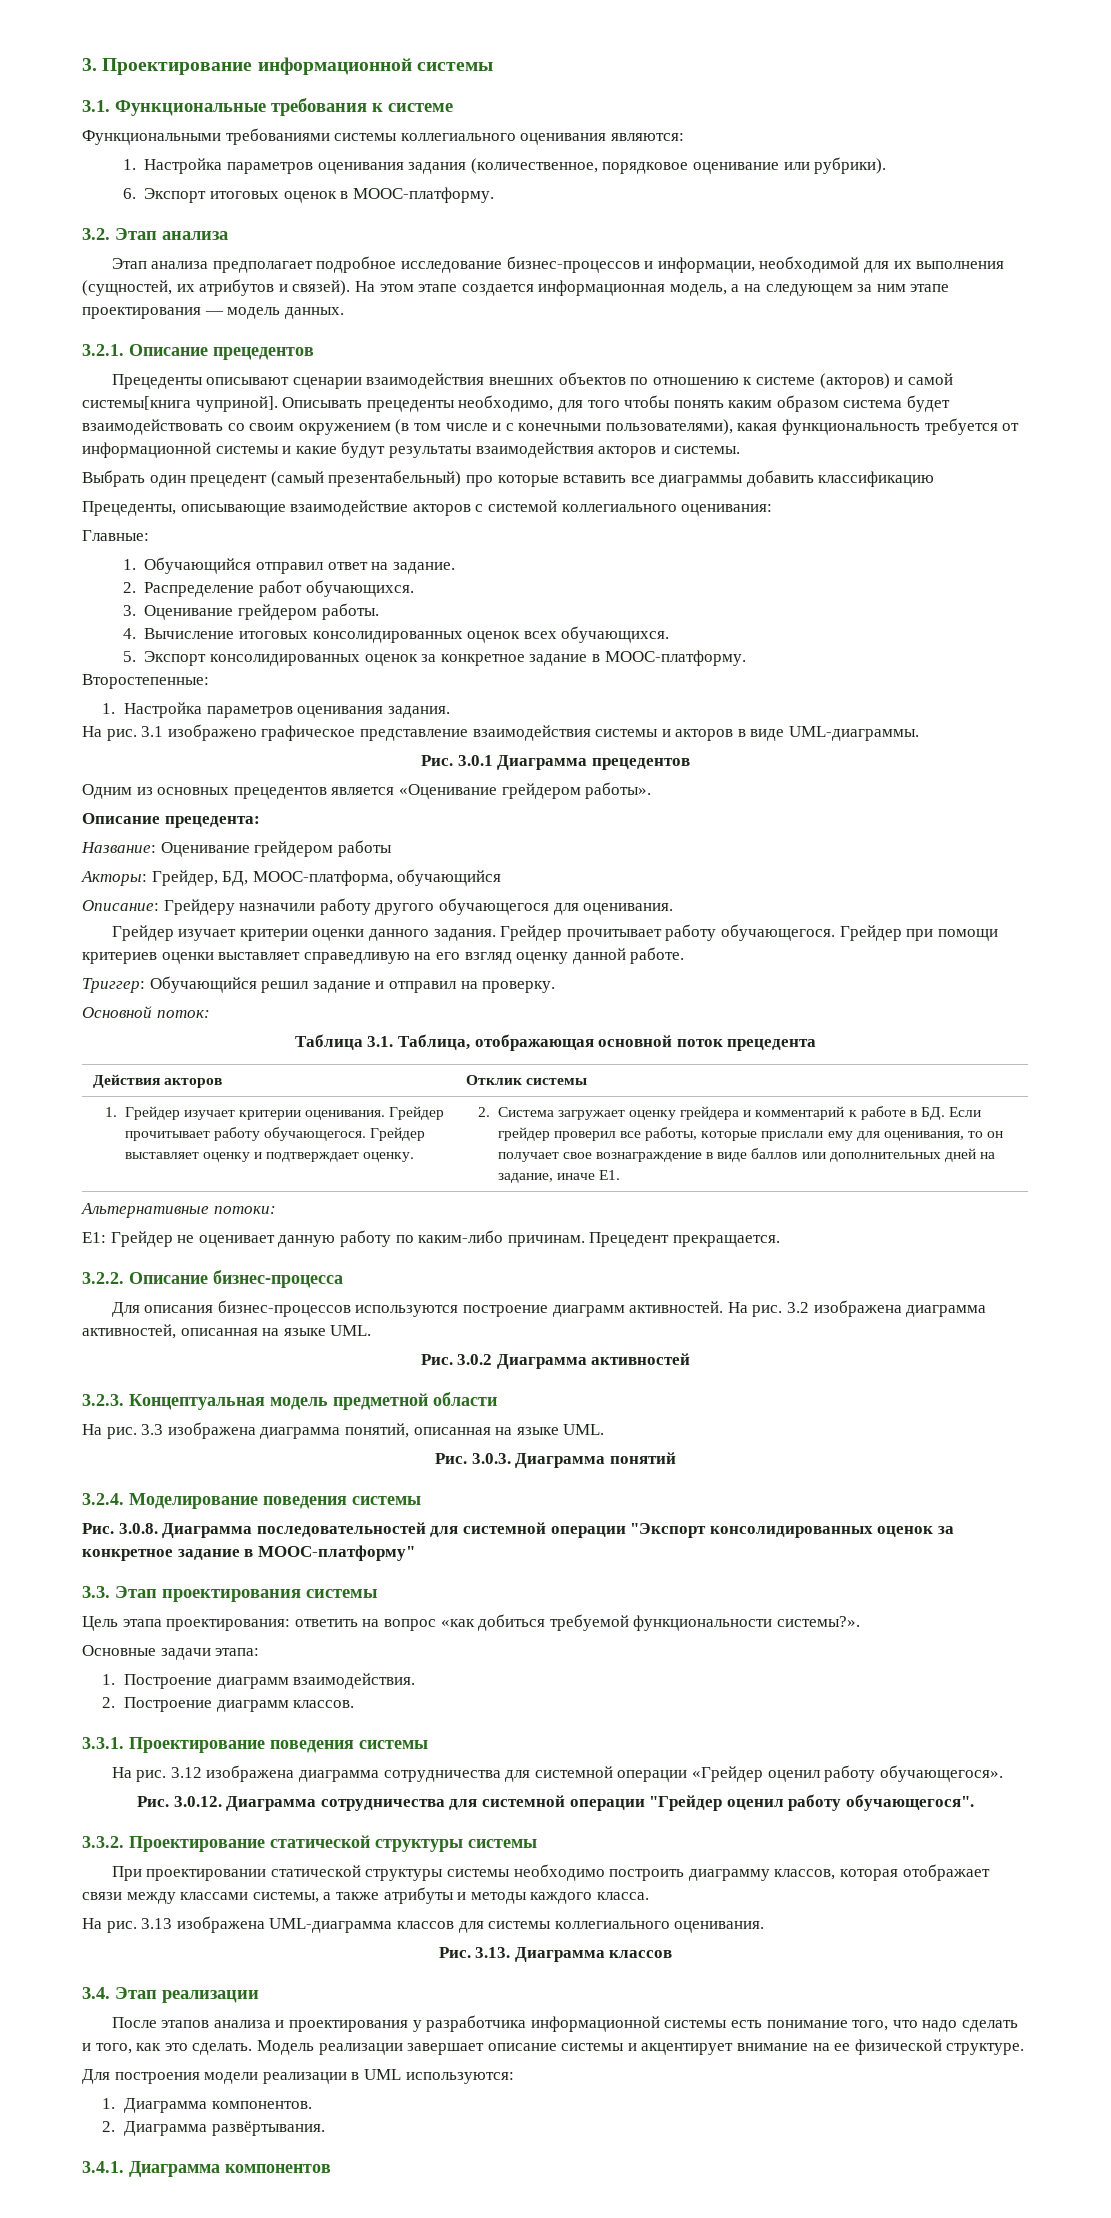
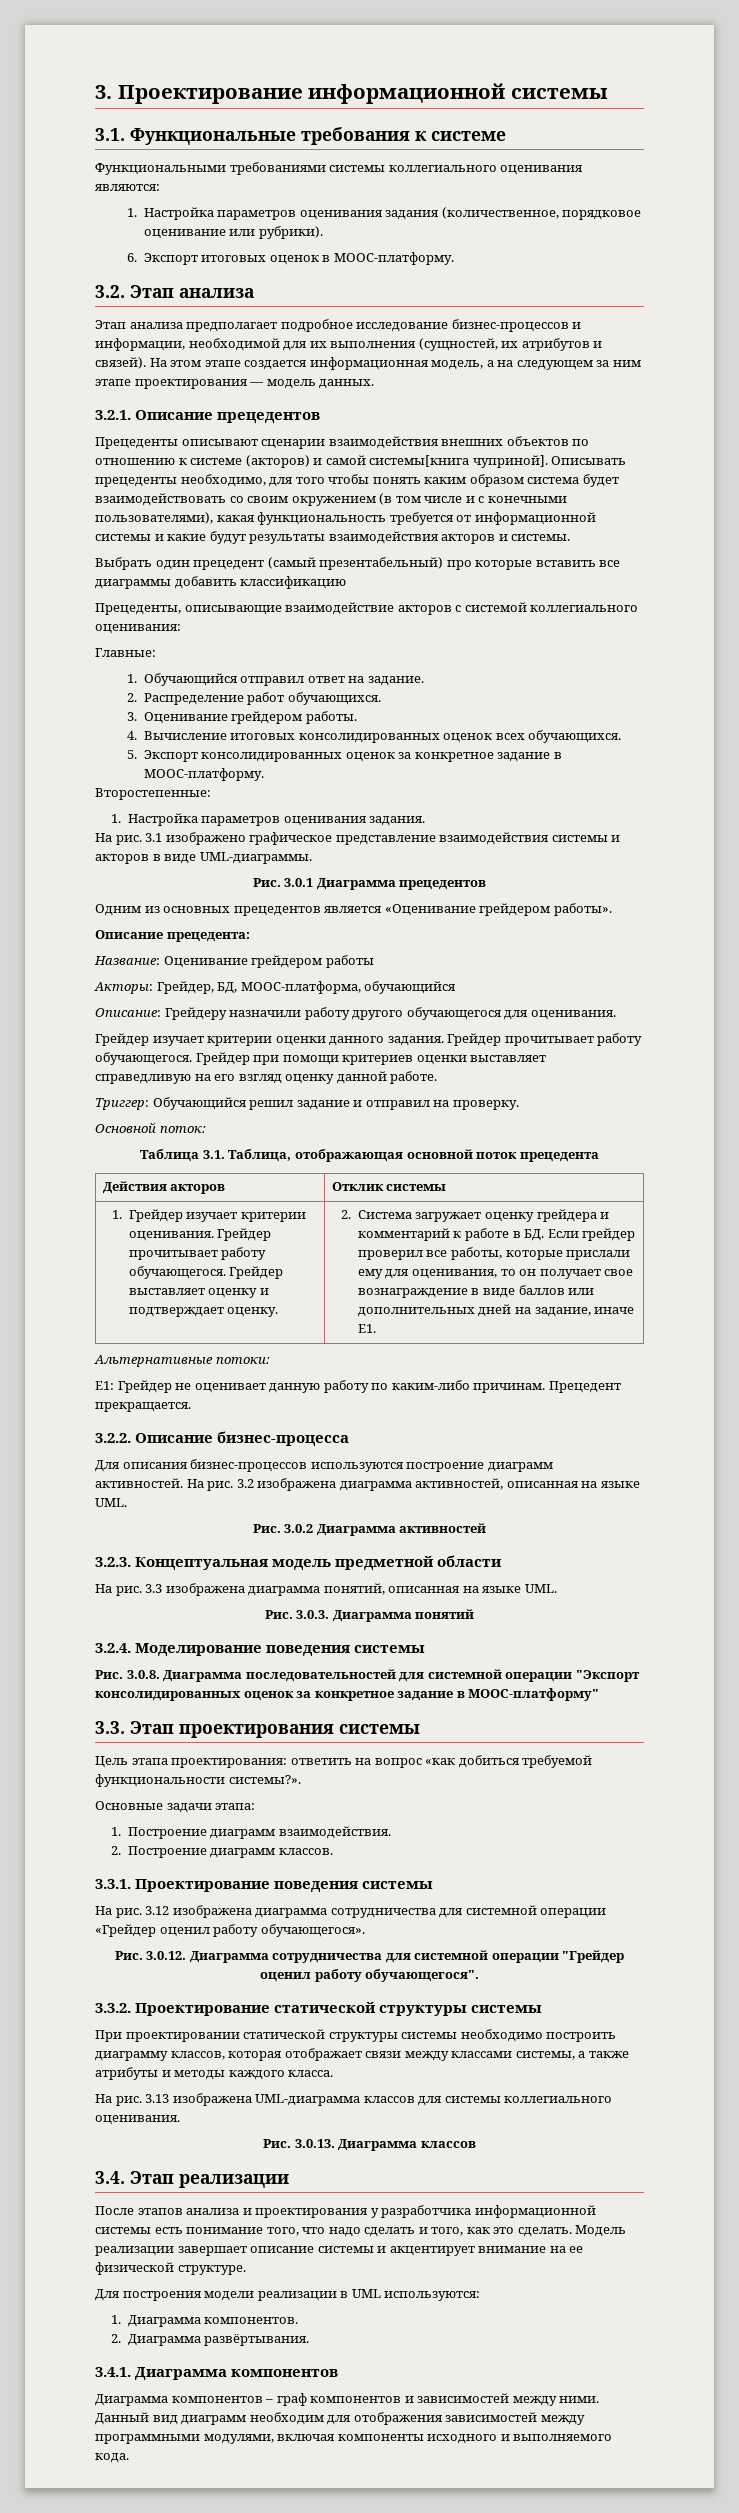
[475,1947,511,1958] 3.13. -> [294,2139,335,2148] 3.0.13.
(331, 2168) none -> [95,2393,600,2406] [95,2412,585,2425] [95,2434,613,2444] [95,2453,129,2463] // Диаграмма компонентов – граф компонентов и зависимостей между ними. Данный вид диаграмм необходим для отображения зависимостей между программными модулями, включая компоненты исходного и выполняемого кода.

